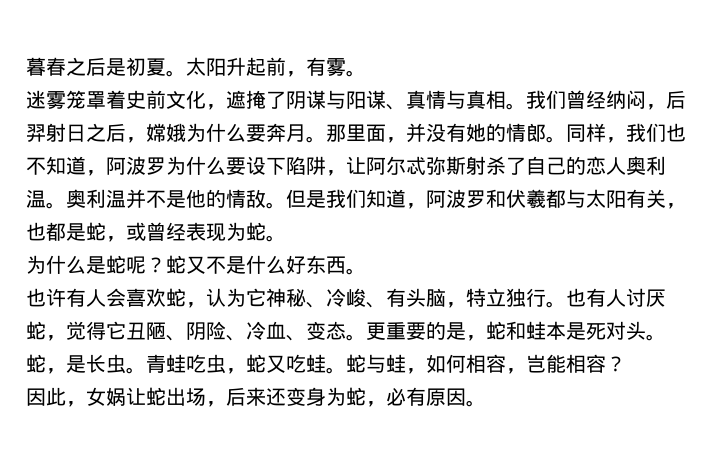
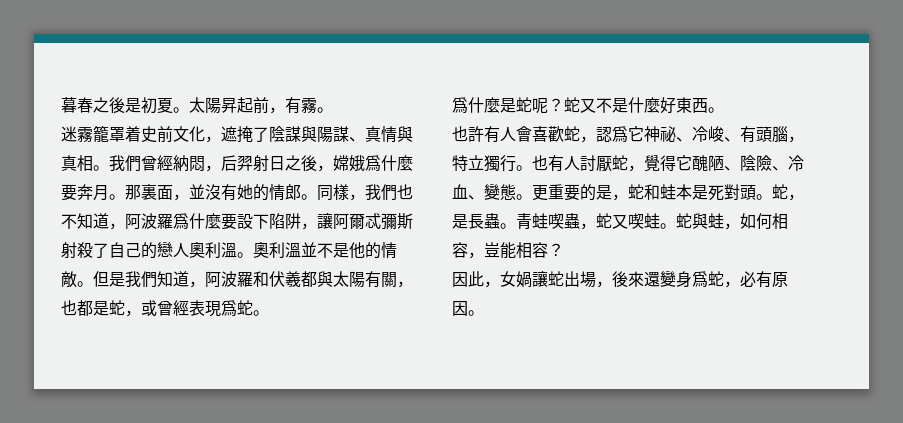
[86,57,106,76] 后 -> [109,97,125,113] 後
[206,57,246,76] 阳升 -> [205,97,237,113] 陽昇
[326,58,346,76] 雾 -> [301,98,317,113] 霧
[46,90,86,109] 雾笼 -> [77,125,109,142] 霧籠
[286,90,686,110] [26,123,446,143] 阴谋与阳谋、真情与真相。我们曾经纳闷，后羿射日之后，嫦娥为什么要奔月。那里面，并没 -> [269,126,413,143] [61,155,413,172] [61,184,221,201] 陰謀與陽謀、真情與真相。我們曾經納悶，后羿射日之後，嫦娥爲什麼要奔月。那裏面，並沒
[586,123,666,143] 样，我们 -> [333,184,397,201] 樣，我們
[146,156,666,176] [26,189,146,209] 罗为什么要设下陷阱，让阿尔忒弥斯射杀了自己的恋人奥利温。奥利温并 -> [157,213,413,230] [61,241,317,259] 羅爲什麼要設下陷阱，讓阿爾忒彌斯射殺了自己的戀人奧利溫。奧利溫並
[246,189,266,208] 敌 -> [61,271,77,288] 敵
[346,189,486,209] 们知道，阿波罗 -> [141,271,253,288] 們知道，阿波羅
[566,189,666,208] 与太阳有关 -> [317,271,397,288] 與太陽有關
[166,222,246,242] 经表现为 -> [173,300,237,317] 經表現爲
[26,255,86,274] 为什么 -> [452,97,500,113] 爲什麼
[266,255,326,274] 么好东 -> [644,97,692,114] 麼好東
[46,288,666,308] [26,321,226,341] 许有人会喜欢蛇，认为它神秘、冷峻、有头脑，特立独行。也有人讨厌蛇，觉得它丑陋、阴险 -> [468,126,804,143] [452,155,772,172] 許有人會喜歡蛇，認爲它神祕、冷峻、有頭腦，特立獨行。也有人討厭蛇，覺得它醜陋、陰險
[306,321,346,340] 变态 -> [484,183,516,200] 變態
[606,321,646,340] 对头 -> [724,184,756,200] 對頭
[86,354,386,374] 长虫。青蛙吃虫，蛇又吃蛙。蛇与 -> [468,213,708,230] 長蟲。青蛙喫蟲，蛇又喫蛙。蛇與
[526,354,546,373] 岂 -> [484,242,500,258] 豈
[106,387,346,407] 娲让蛇出场，后来还变身为 -> [516,270,708,288] 媧讓蛇出場，後來還變身爲

